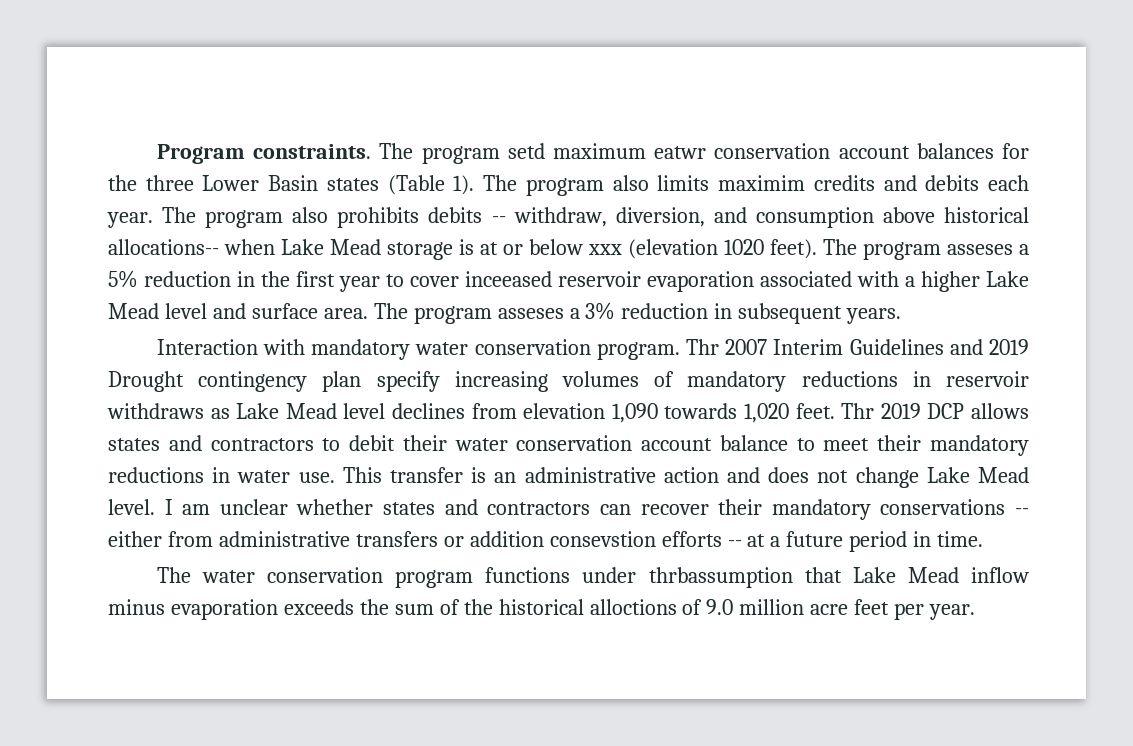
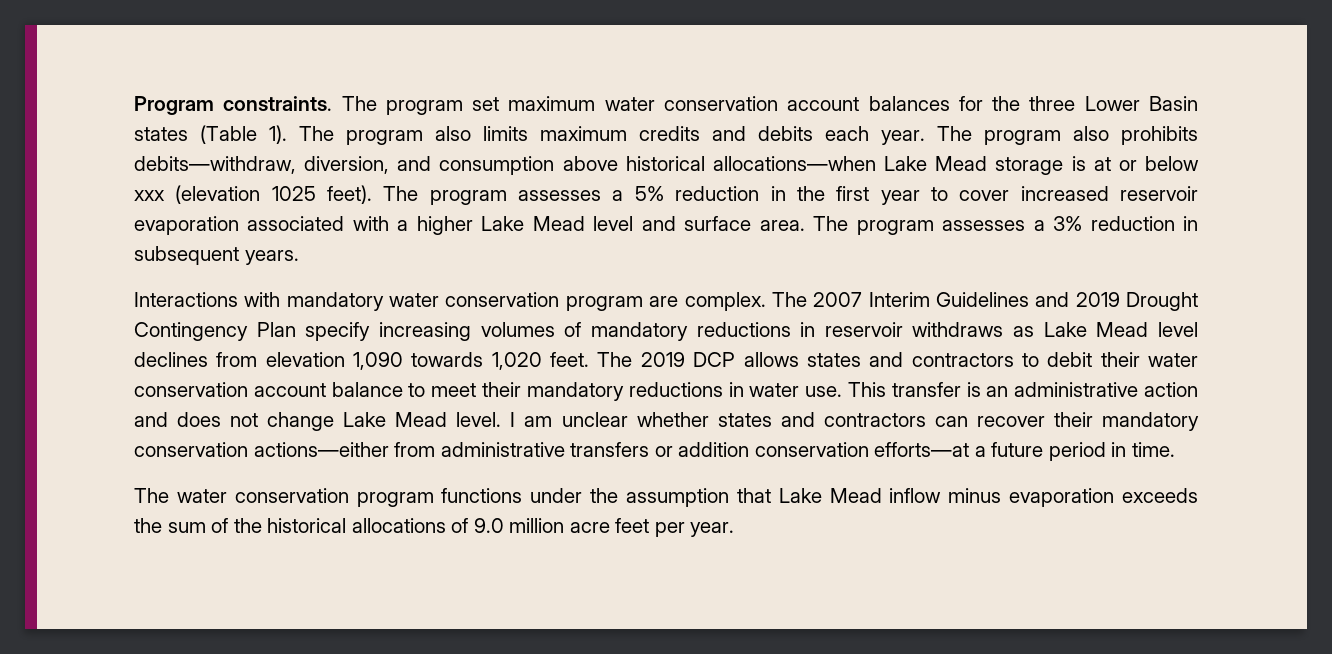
[507,143,707,159] setd maximum eatwr -> [472,96,655,111] set maximum water
[718,175,806,191] maximim -> [540,126,627,141] maximum
[428,207,607,227] debits -- withdraw, -> [134,156,296,174] debits—withdraw,
[108,239,275,255] allocations-- when -> [712,156,876,171] allocations—when
[724,239,764,255] 1020 -> [271,186,316,201] 1025
[947,244,1013,255] asseses -> [518,190,602,201] assesses
[465,271,552,287] inceeased -> [1020,186,1109,201] increased
[497,308,564,319] asseses -> [942,220,1026,231] assesses
[156,339,258,355] Interaction -> [134,292,238,307] Interactions
[596,339,720,360] program. Thr -> [565,292,807,311] program are complex. The
[198,371,362,392] contingency plan -> [134,322,296,341] Contingency Plan
[841,403,875,419] Thr -> [597,352,633,367] The
[880,499,1030,515] [108,531,162,547] conservations -- either -> [134,442,389,457] conservation actions—either
[549,531,766,547] consevstion efforts -- at -> [754,442,970,457] conservation efforts—at
[648,567,793,588] thrbassumption -> [590,488,729,507] the assumption
[589,599,677,615] alloctions -> [351,518,446,533] allocations

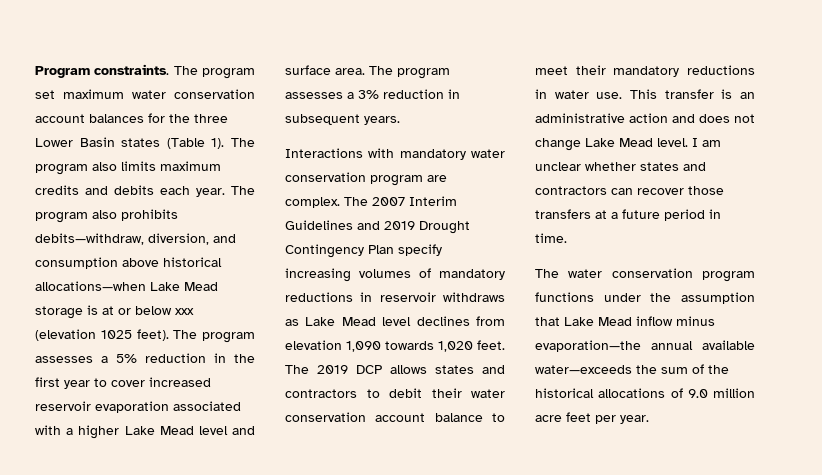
[1053,412,1200,431] [134,442,970,457] their mandatory conservation actions—either from administrative transfers or addition conservation efforts—at -> [688,186,724,195] [535,209,607,219] those transfers at
[1009,488,1198,507] evaporation exceeds -> [535,340,755,352] [535,365,632,374] evaporation—the annual available water—exceeds

